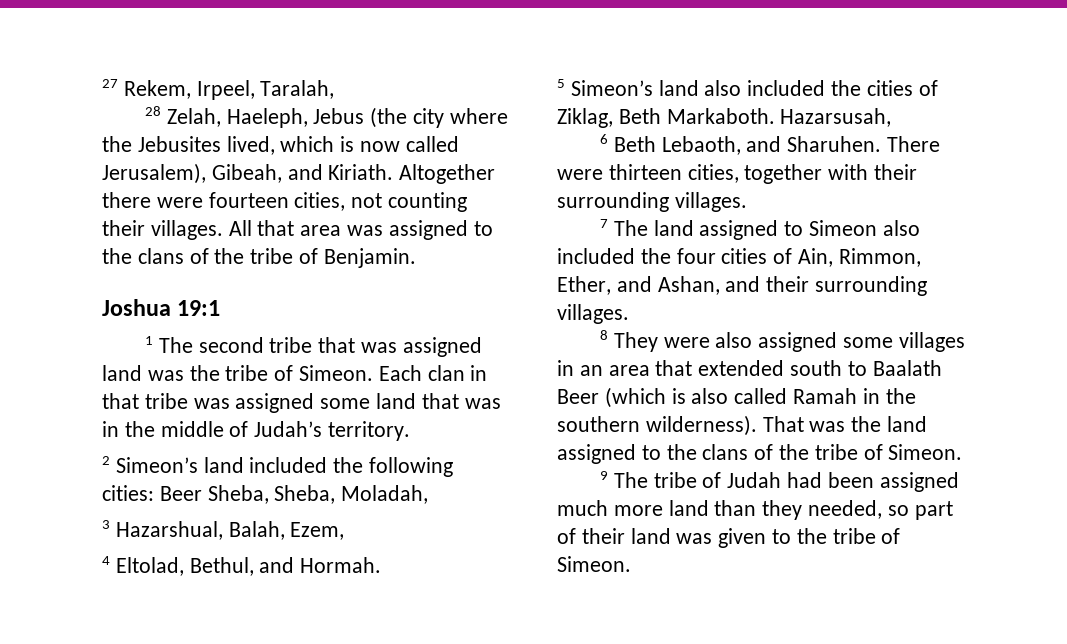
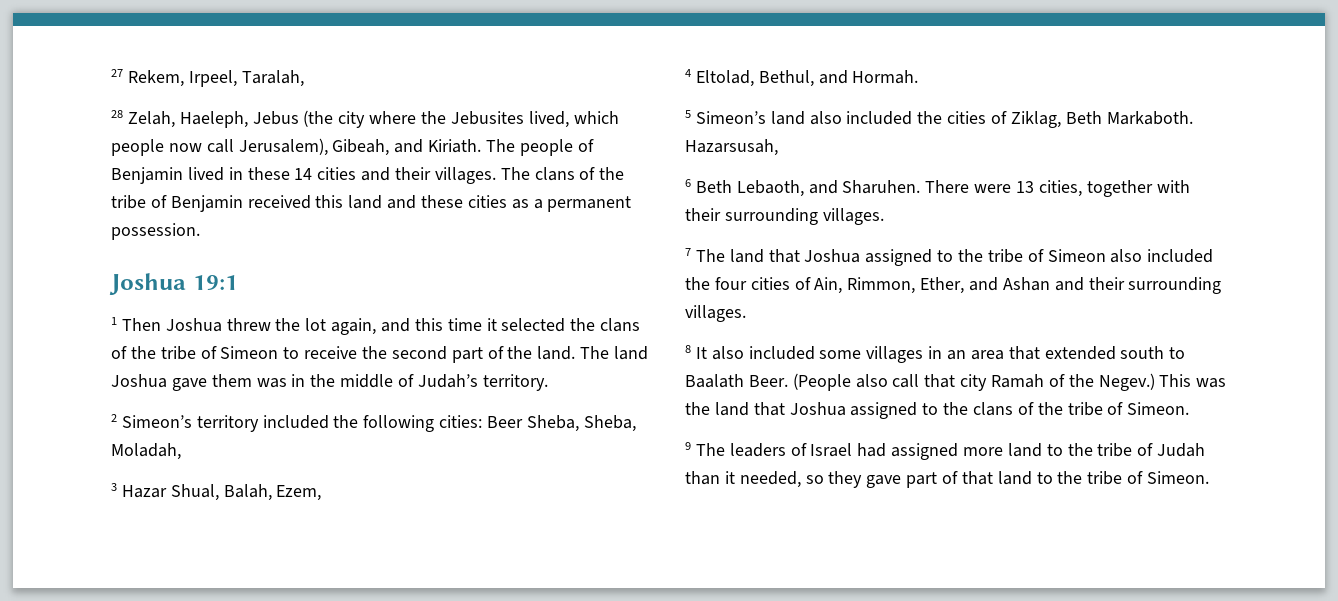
[340,136,459,152] is now called -> [111,139,234,156] people now call
[399,164,496,184] [102,192,468,212] [102,220,493,240] [102,248,416,268] [102,299,221,316] [144,336,482,357] [102,365,488,381] [102,393,459,413] Altogether there were fourteen cities, not counting their villages. All that area was assigned to the clans of the tribe of Benjamin. // Joshua 19:1 // 1 The second tribe that was assigned land was the tribe of Simeon. Each clan in that tribe was assigned some land that -> [486,139,594,156] [111,167,625,184] [111,195,632,212] [111,223,200,240] [109,273,238,295] [111,317,641,335] [111,346,649,363] [111,374,252,391] The people of Benjamin lived in these 14 cities and their villages. The clans of the tribe of Benjamin received this land and these cities as a permanent possession. // Joshua 19:1 // 1 Then Joshua threw the lot again, and this time it selected the clans of the tribe of Simeon to receive the second part of the land. The land Joshua gave them
[203,457,244,473] land -> [196,415,259,432] territory
[115,521,223,540] Hazarshual, -> [121,484,219,501] Hazar Shual,
[608,164,682,180] thirteen -> [1016,181,1035,193] 13
[699,220,804,240] assigned to -> [768,249,1044,266] that Joshua assigned to the tribe of
[657,276,720,295] Ashan, -> [1002,277,1050,291] Ashan
[613,332,838,352] They were also assigned -> [695,346,815,360] It also included
[557,387,916,408] [557,415,804,436] Beer (which is also called Ramah in the southern wilderness). That -> [748,373,1192,391] Beer. (People also call that city Ramah of the Negev.) This
(928, 424) none -> [753,402,846,416] that Joshua
[653,472,959,492] [557,500,953,520] [557,528,767,548] tribe of Judah had been assigned much more land than they needed, so part of their land was given -> [729,443,1206,460] [685,471,1032,488] leaders of Israel had assigned more land to the tribe of Judah than it needed, so they gave part of that land

